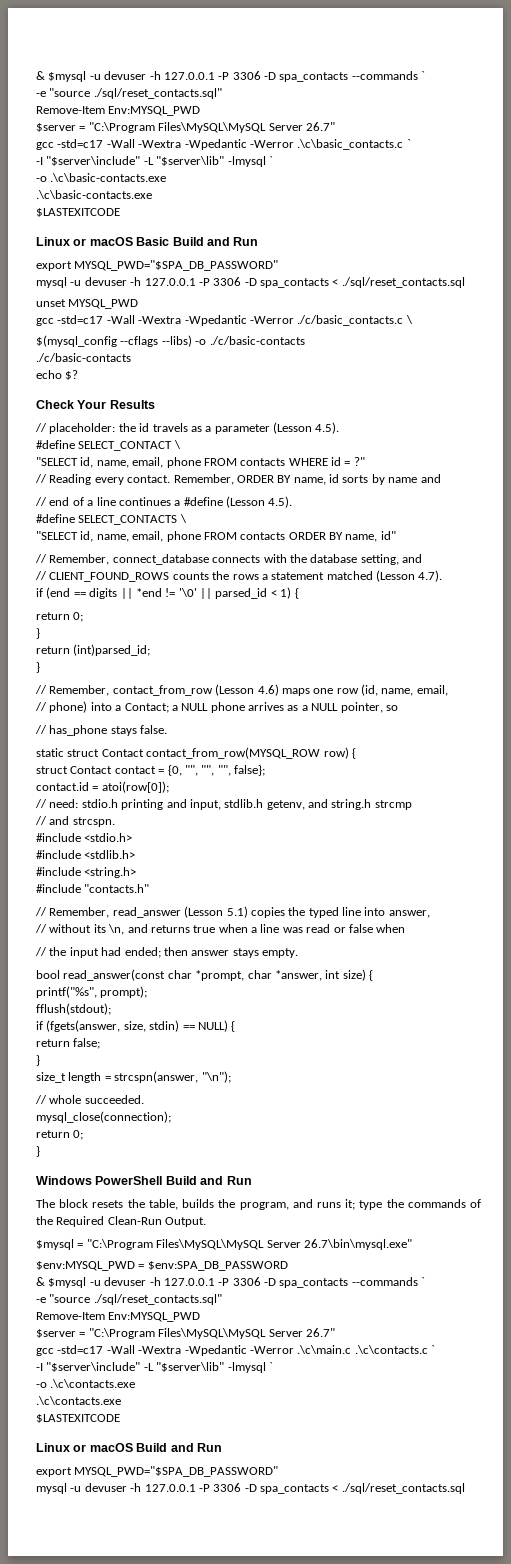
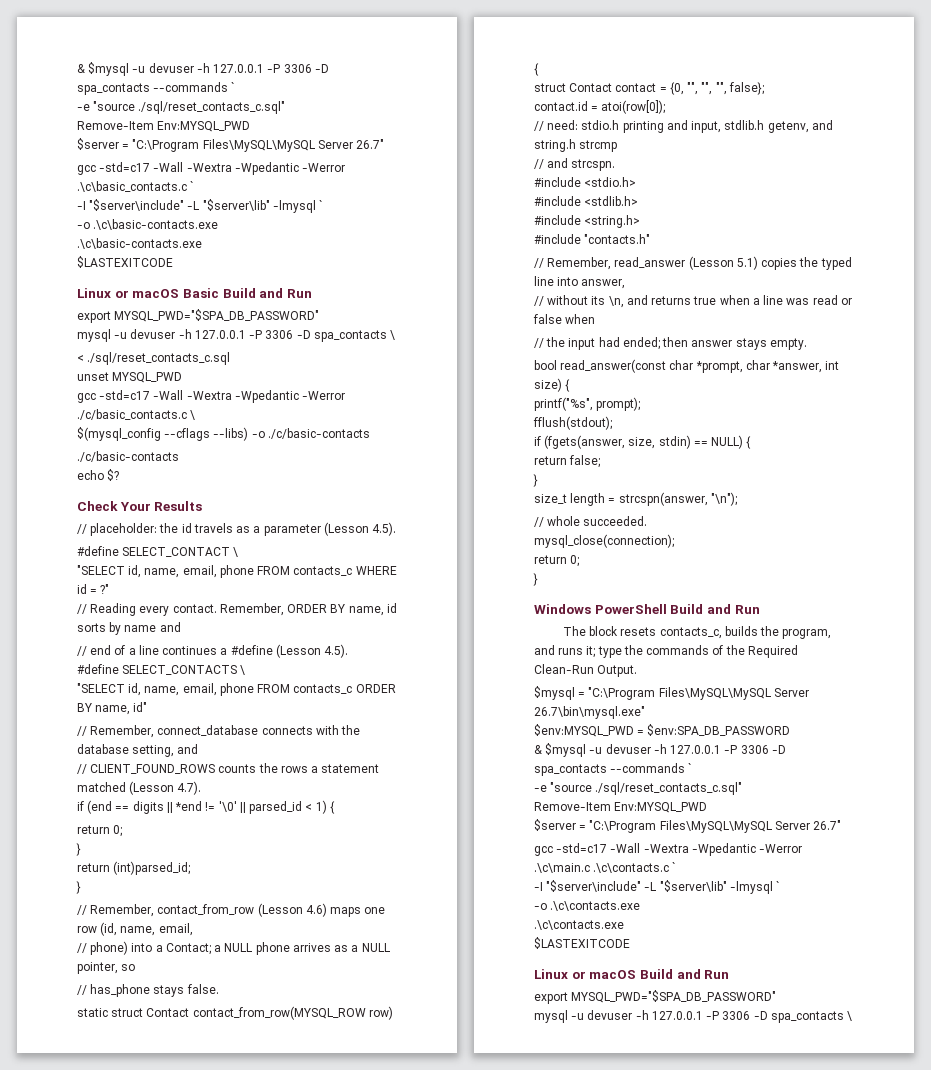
[93,88,222,99] ./sql/reset_contacts.sql" -> [138,101,286,114] ./sql/reset_contacts_c.sql"
[332,277,465,288] < ./sql/reset_contacts.sql -> [390,330,396,340] [77,352,231,365] \ // < ./sql/reset_contacts_c.sql
[240,458,286,466] contacts -> [293,566,353,576] contacts_c
[240,532,286,540] contacts -> [293,684,353,694] contacts_c
[127,1199,178,1210] the table, -> [659,627,722,639] contacts_c,
[93,1294,222,1305] ./sql/reset_contacts.sql" -> [595,782,743,795] ./sql/reset_contacts_c.sql"
[332,1483,465,1494] < ./sql/reset_contacts.sql -> [847,1011,853,1021] \

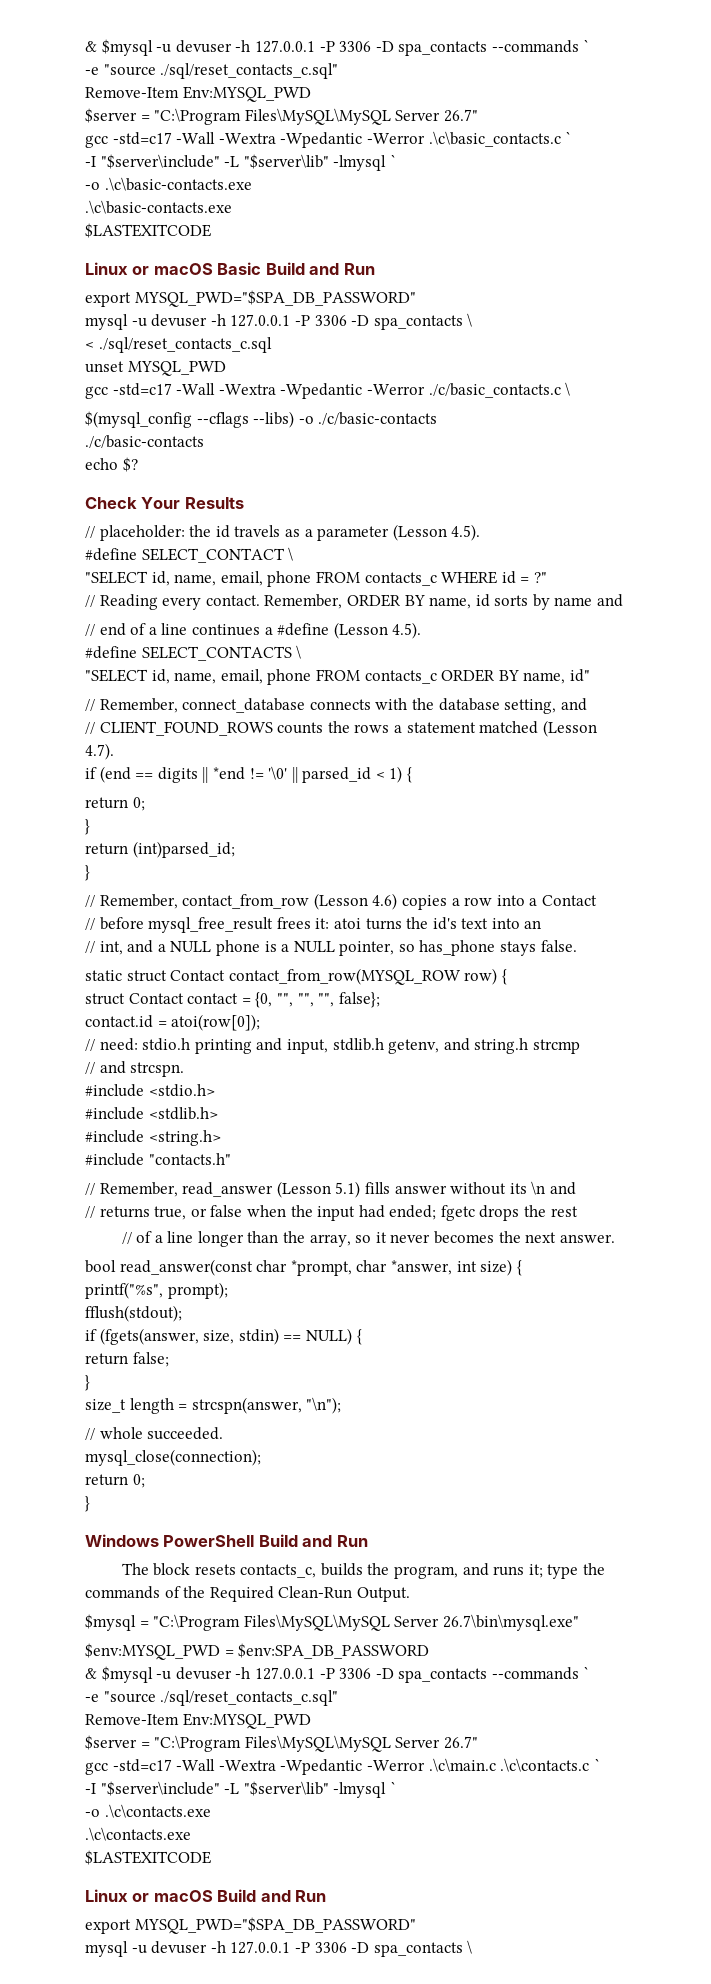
[330,907,386,917] [77,922,193,936] [77,941,211,955] maps one row (id, name, email, // // phone) into a Contact; -> [401,895,597,910] [85,917,542,933] [85,940,154,955] copies a row into a Contact // // before mysql_free_result frees it: atoi turns the id's text into an // // int, and
[292,943,349,952] arrives as -> [264,941,277,952] is
[77,985,87,995] // // -> (415, 948) none
[761,257,852,270] [534,276,626,289] [534,295,838,308] copies the typed line into answer, // // without its \n, and returns true when a line was read -> [364,1181,576,1195] [85,1206,187,1220] fills answer without its \n and // // returns true,
[534,338,544,348] // // -> (286, 1211) none
[662,337,807,350] then answer stays empty. -> [440,1205,578,1221] [121,1231,615,1247] fgetc drops the rest // // of a line longer than the array, so it never becomes the next answer.

